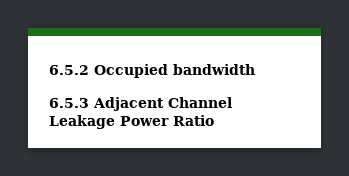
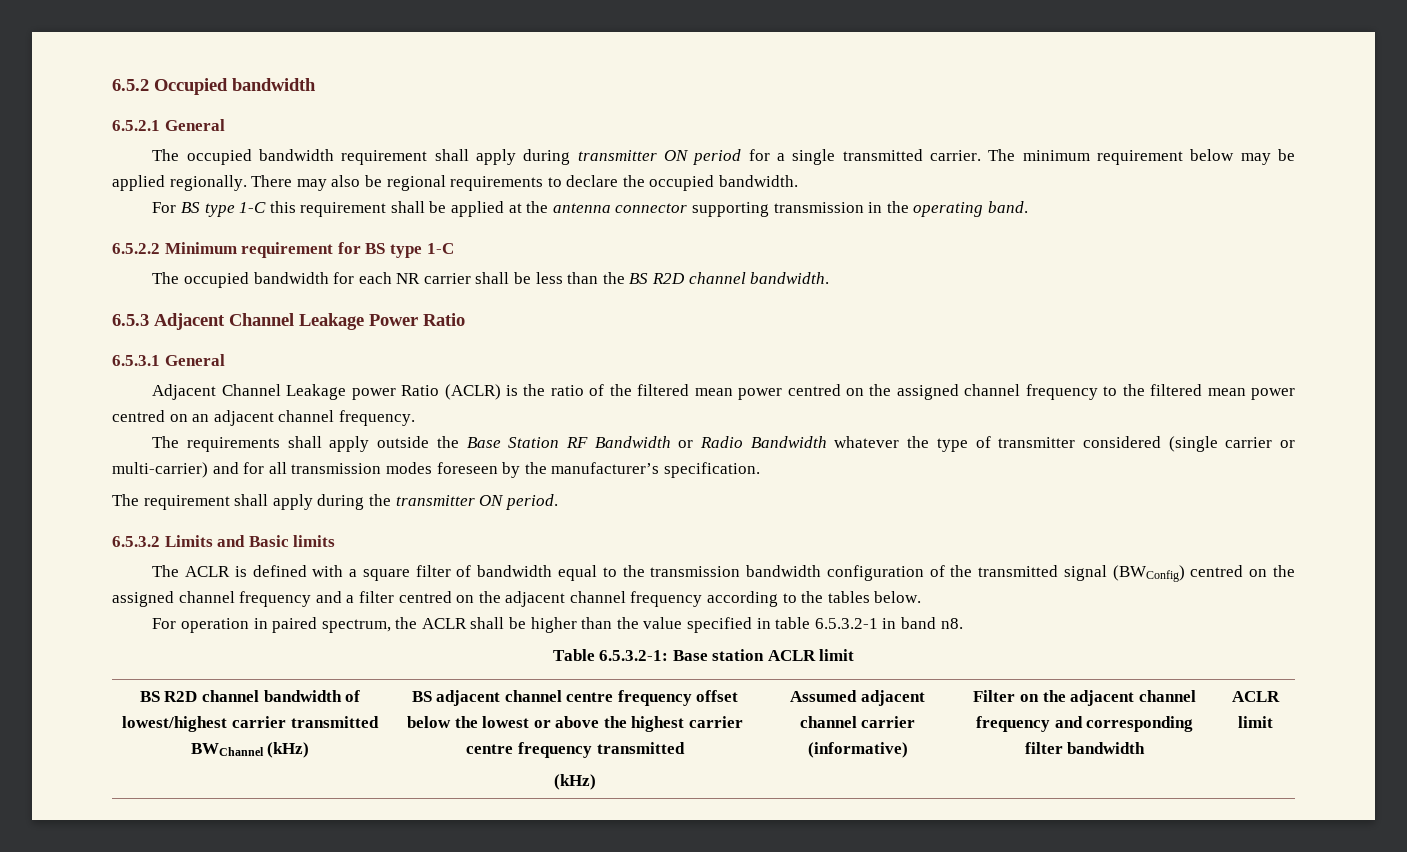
(255, 69) none -> [112,119,225,131] [152,149,1295,165] [112,175,799,191] [152,201,1028,217] [112,242,454,258] [152,272,830,288] // 6.5.2.1 General // The occupied bandwidth requirement shall apply during transmitter ON period for a single transmitted carrier. The minimum requirement below may be applied regionally. There may also be regional requirements to declare the occupied bandwidth. // For BS type 1-C this requirement shall be applied at the antenna connector supporting transmission in the operating band. // 6.5.2.2 Minimum requirement for BS type 1-C // The occupied bandwidth for each NR carrier shall be less than the BS R2D channel bandwidth.
(214, 120) none -> [112,354,225,366] [152,384,1295,400] [112,410,415,426] [152,436,1295,452] [112,462,760,478] [112,494,558,510] [112,535,336,547] [152,565,1295,582] [112,591,922,607] [152,617,963,633] [552,649,855,661] [139,690,361,702] [122,716,379,732] [190,742,310,758] [411,690,739,706] [406,716,744,732] [466,742,685,758] [554,774,596,790] [790,690,925,706] [799,716,916,728] [807,742,908,758] [973,690,1196,706] [975,716,1194,732] [1024,742,1146,754] [1232,691,1280,702] [1238,716,1273,728] // 6.5.3.1 General // Adjacent Channel Leakage power Ratio (ACLR) is the ratio of the filtered mean power centred on the assigned channel frequency to the filtered mean power centred on an adjacent channel frequency. // The requirements shall apply outside the Base Station RF Bandwidth or Radio Bandwidth whatever the type of transmitter considered (single carrier or multi-carrier) and for all transmission modes foreseen by the manufacturer’s specification. // The requirement shall apply during the transmitter ON period. // 6.5.3.2 Limits and Basic limits // The ACLR is defined with a square filter of bandwidth equal to the transmission bandwidth configuration of the transmitted signal (BWConfig) centred on the assigned channel frequency and a filter centred on the adjacent channel frequency according to the tables below. // For operation in paired spectrum, the ACLR shall be higher than the value specified in table 6.5.3.2-1 in band n8. // Table 6.5.3.2-1: Base station ACLR limit // BS R2D channel bandwidth of lowest/highest carrier transmitted BWChannel (kHz) | BS adjacent channel centre frequency offset below the lowest or above the highest carrier centre frequency transmitted // (kHz) | Assumed adjacent channel carrier (informative) | Filter on the adjacent channel frequency and corresponding filter bandwidth | ACLR limit

